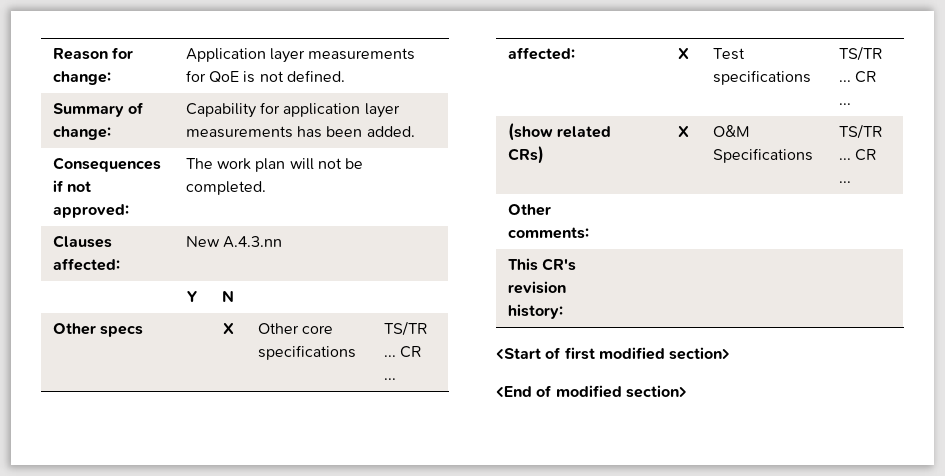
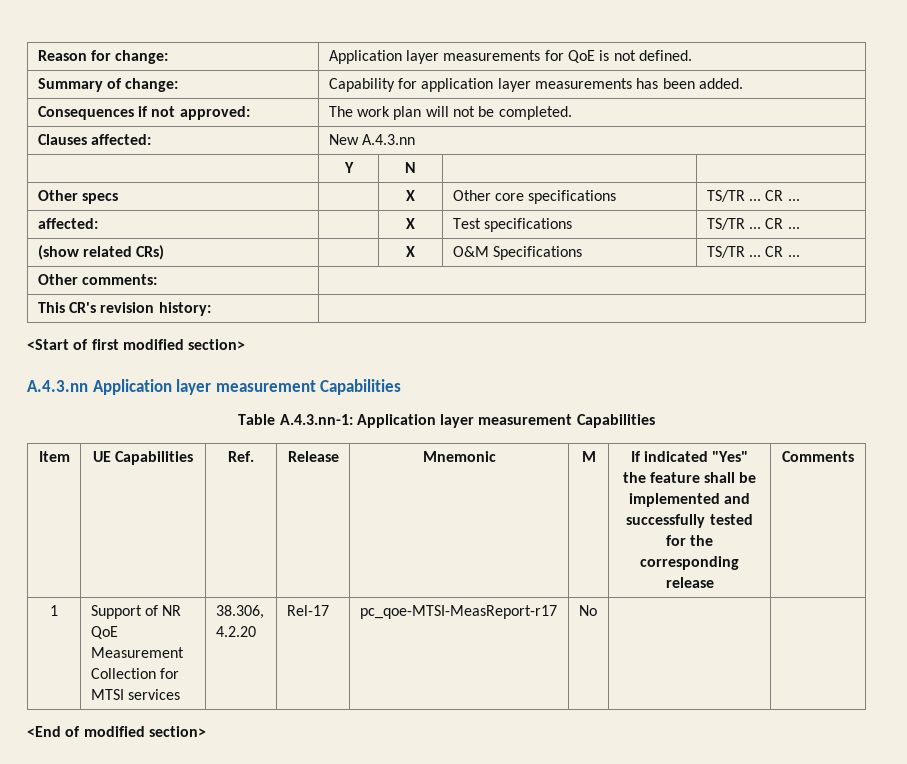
(731, 353) none -> [27,379,402,395] [238,414,655,428] [38,451,70,462] [92,451,194,465] [228,451,254,462] [287,451,339,462] [422,451,496,462] [581,451,596,462] [630,451,749,462] [622,472,757,483] [628,493,751,507] [626,514,753,528] [665,535,714,546] [640,556,739,570] [665,577,714,588] [782,451,854,462] [50,605,58,616] [90,605,182,619] [90,626,118,639] [90,647,184,658] [90,668,179,679] [90,689,180,700] [215,605,264,619] [215,626,256,637] [286,605,329,616] [359,605,557,619] [578,605,597,616] // A.4.3.nn Application layer measurement Capabilities // Table A.4.3.nn-1: Application layer measurement Capabilities // Item | UE Capabilities | Ref. | Release | Mnemonic | M | If indicated "Yes" the feature shall be implemented and successfully tested for the corresponding release | Comments // 1 | Support of NR QoE Measurement Collection for MTSI services | 38.306, 4.2.20 | Rel-17 | pc_qoe-MTSI-MeasReport-r17 | No | |

